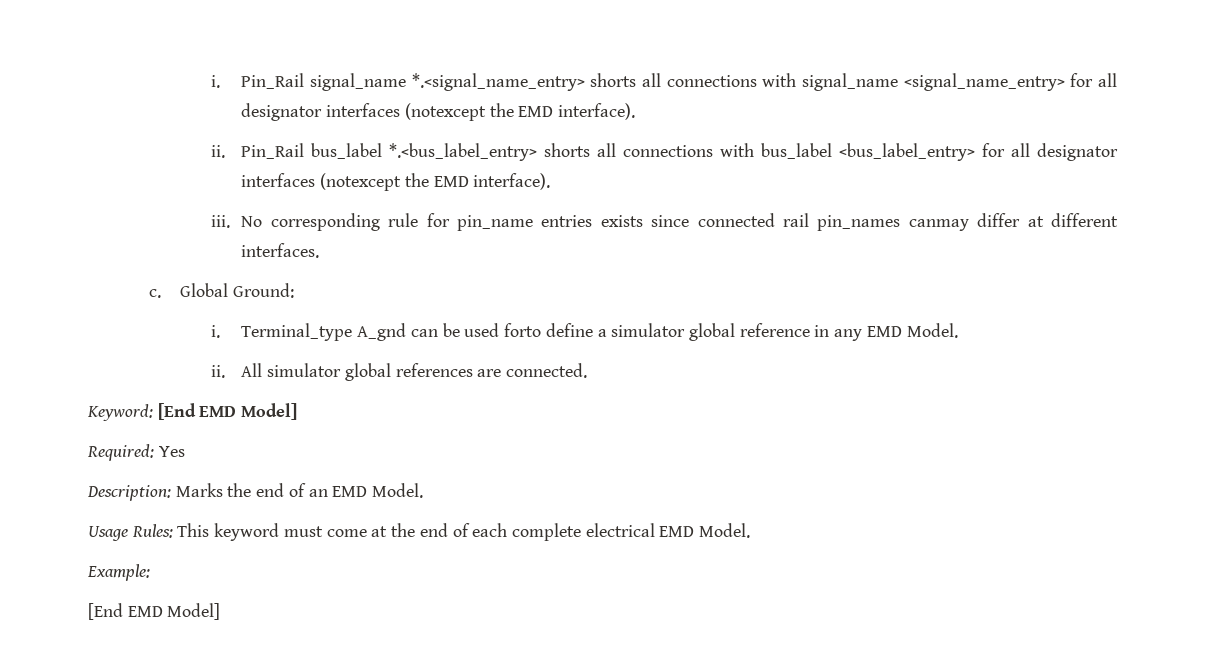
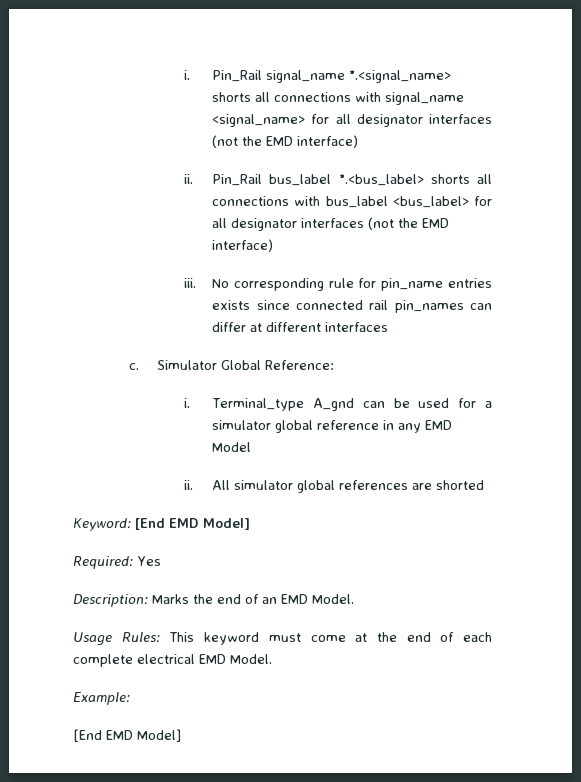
[411,73,585,91] *.<signal_name_entry> -> [349,70,452,83] *.<signal_name>
[903,73,1117,91] [241,103,636,121] <signal_name_entry> for all designator interfaces (notexcept the EMD interface). -> [212,114,492,127] [212,135,359,148] <signal_name> for all designator interfaces (not the EMD interface)
[389,143,538,161] *.<bus_label_entry> -> [338,174,424,186] *.<bus_label>
[839,143,1118,161] [241,173,551,191] <bus_label_entry> for all designator interfaces (notexcept the EMD interface). -> [392,196,492,208] [212,217,450,231] [212,239,274,252] <bus_label> for all designator interfaces (not the EMD interface)
[908,219,969,231] canmay -> [470,303,493,310] can
[241,243,320,258] interfaces. -> [325,322,389,332] interfaces
[180,283,294,298] Global Ground: -> [156,360,334,370] Simulator Global Reference:
[504,323,593,337] forto define -> [458,398,477,408] for
[906,323,958,338] Model. -> [212,442,252,452] Model
[506,363,588,378] connected. -> [436,480,485,490] shorted

